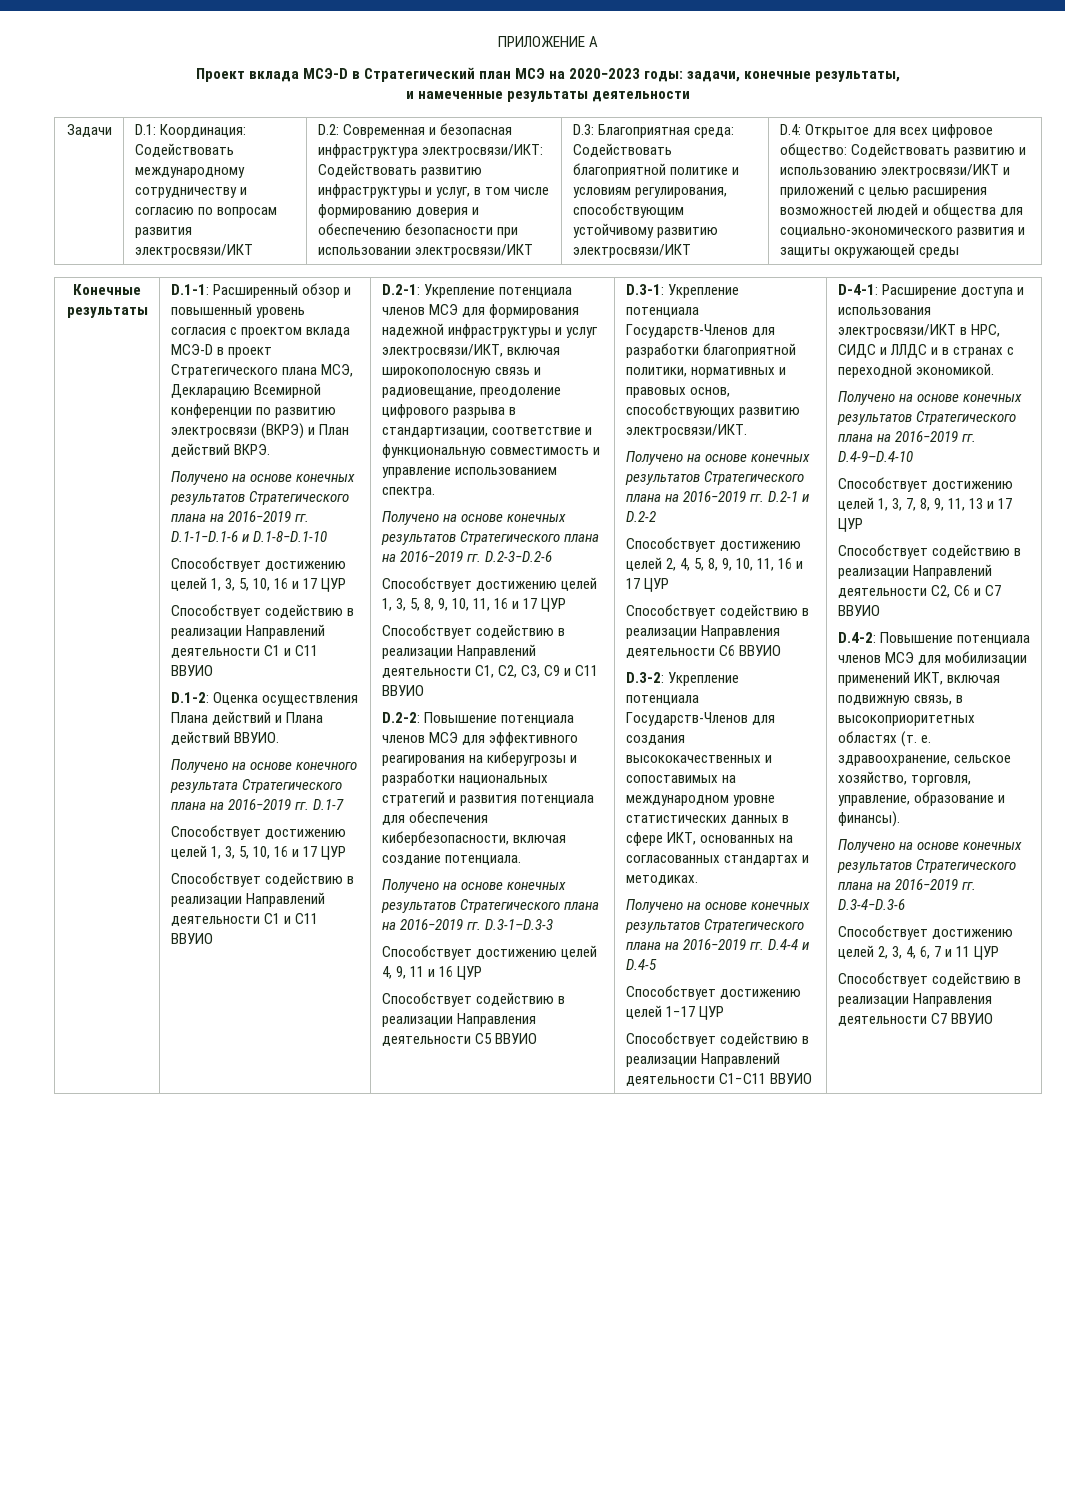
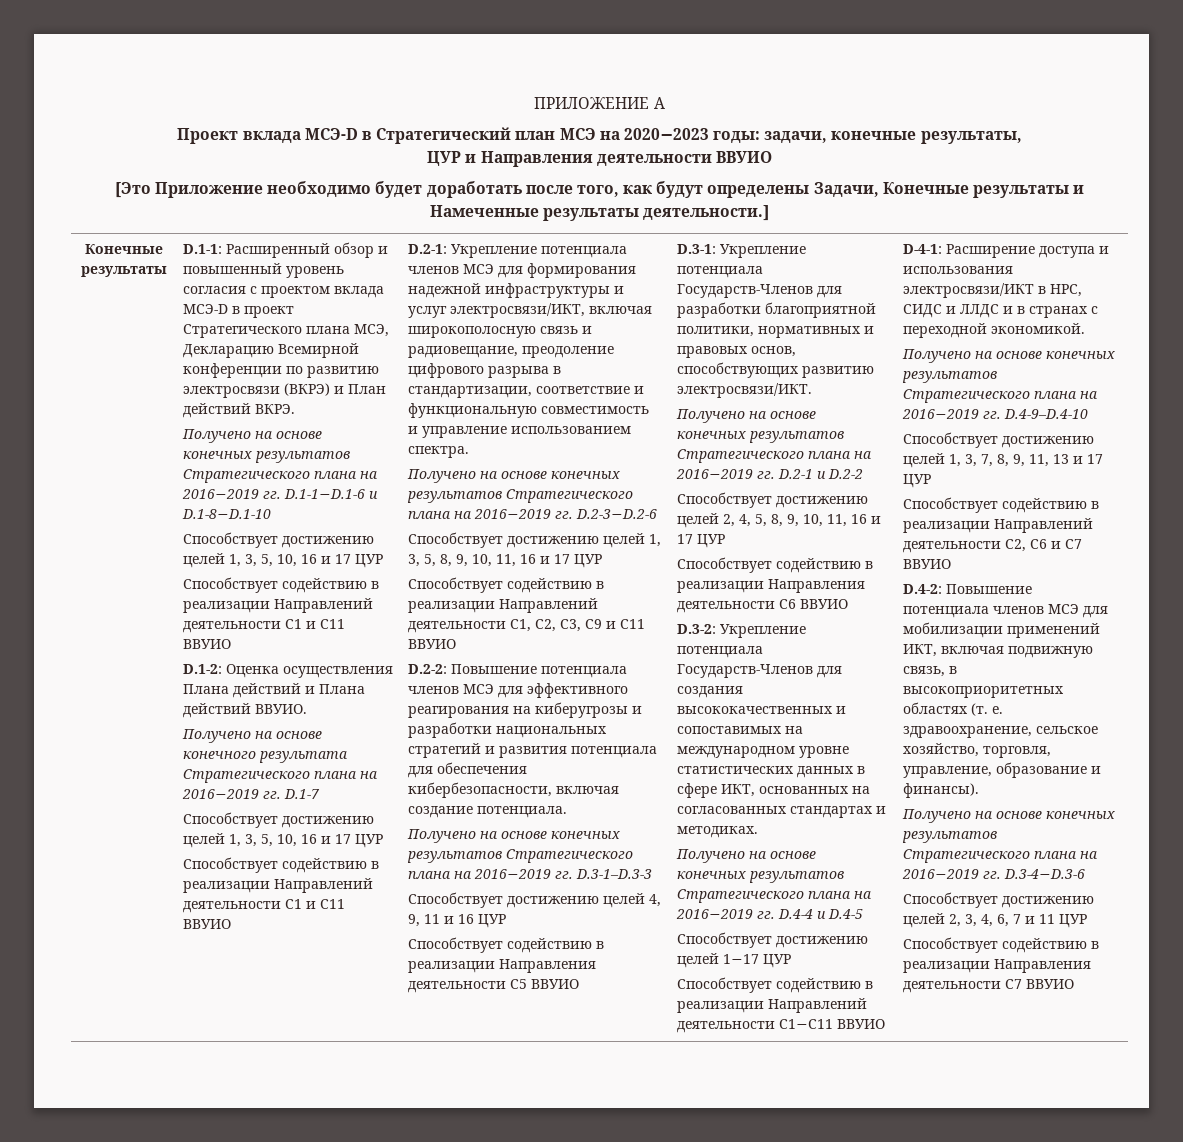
[405,91,691,102] [66,124,112,137] [134,124,246,138] [134,143,234,157] [134,167,245,178] [134,187,247,198] [134,207,277,218] [134,227,192,238] [134,244,253,258] [317,123,512,138] [317,144,543,158] [317,163,482,178] [317,184,549,198] [317,204,479,218] [317,223,518,238] [317,244,533,258] [572,124,734,138] [572,143,672,157] [572,163,739,178] [572,187,727,198] [572,203,684,218] [572,223,718,238] [572,244,691,258] [779,124,993,138] [779,143,1026,158] [779,164,1010,178] [779,183,987,198] [779,203,1023,217] [779,227,1025,238] [779,243,959,258] и намеченные результаты деятельности // Задачи | D.1: Координация: Содействовать международному сотрудничеству и согласию по вопросам развития электросвязи/ИКТ | D.2: Современная и безопасная инфраструктура электросвязи/ИКТ: Содействовать развитию инфраструктуры и услуг, в том числе формированию доверия и обеспечению безопасности при использовании электросвязи/ИКТ | D.3: Благоприятная среда: Содействовать благоприятной политике и условиям регулирования, способствующим устойчивому развитию электросвязи/ИКТ | D.4: Открытое для всех цифровое общество: Содействовать развитию и использованию электросвязи/ИКТ и приложений с целью расширения возможностей людей и общества для социально-экономического развития и защиты окружающей среды -> [427,151,772,167] [114,181,1085,198] [429,205,770,221] ЦУР и Направления деятельности ВВУИО // [Это Приложение необходимо будет доработать после того, как будут определены Задачи, Конечные результаты и Намеченные результаты деятельности.]

